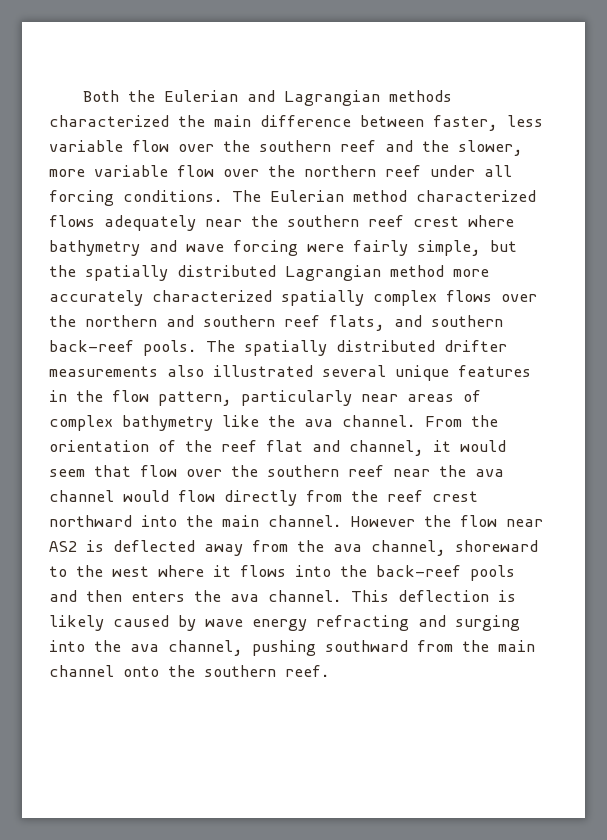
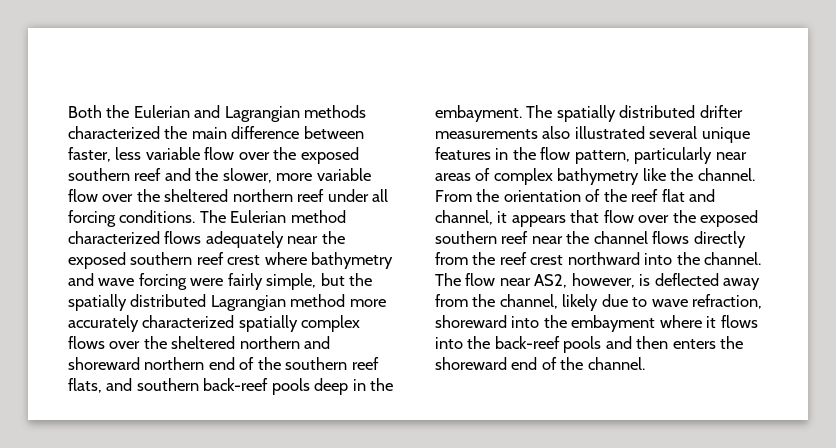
(250, 146) none -> [300,147,359,164] exposed
(295, 171) none -> [164,189,229,202] sheltered
(278, 221) none -> [68,252,126,269] exposed
(76, 321) none -> [171,336,236,349] sheltered
(194, 321) none -> [68,357,281,370] shoreward northern end of the
[143,340,197,356] pools. -> [271,378,394,395] [435,105,522,122] pools deep in the embayment.
[304,419,333,427] ava -> (694, 174) none
[460,440,506,452] [49,469,85,477] would seem -> [511,215,566,227] appears
(258, 471) none -> [700,210,759,227] exposed
[475,469,504,477] [49,490,215,502] ava channel would flow -> [593,231,690,244] channel flows
[222,515,543,527] [49,541,77,552] main channel. However the flow near AS2 -> [704,252,762,265] [435,273,635,288] channel. The flow near AS2, however,
[333,540,538,556] [49,565,149,577] ava channel, shoreward to the west -> [499,294,763,311] [435,315,656,332] channel, likely due to wave refraction, shoreward into the embayment
[230,590,516,602] [49,615,520,631] [49,640,535,656] [49,665,330,677] ava channel. This deflection is likely caused by wave energy refracting and surging into the ava channel, pushing southward from the main channel onto the southern reef. -> [435,357,645,370] shoreward end of the channel.

